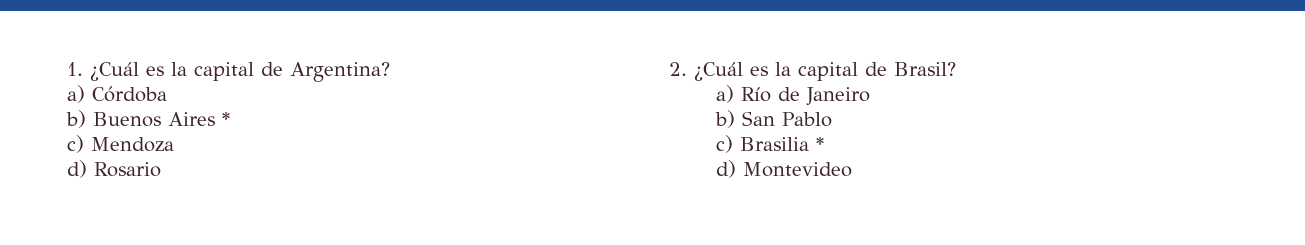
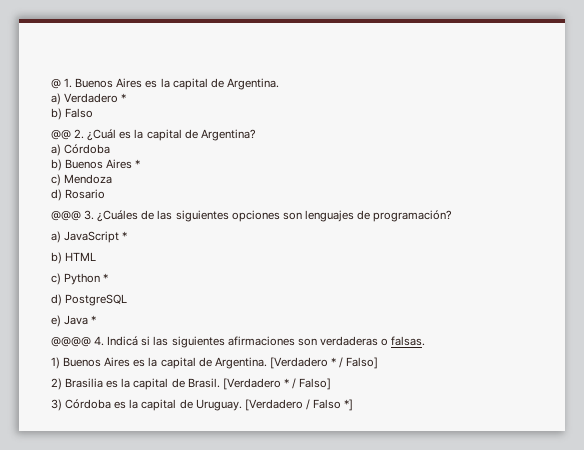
[67,62,83,76] 1. -> [51,78,279,90] [51,93,127,105] [51,108,94,120] [51,129,85,140] @ 1. Buenos Aires es la capital de Argentina. // a) Verdadero * // b) Falso // @@ 2.
[669,62,956,81] [715,85,870,106] [714,110,832,128] [715,135,824,153] [715,160,852,178] 2. ¿Cuál es la capital de Brasil? // a) Río de Janeiro // b) San Pablo // c) Brasilia * // d) Montevideo -> [51,210,453,222] [51,231,128,243] [51,252,97,264] [51,273,109,285] [51,294,128,306] [51,315,97,327] [51,336,426,348] [51,357,379,369] [51,378,332,390] [51,399,354,411] @@@ 3. ¿Cuáles de las siguientes opciones son lenguajes de programación? // a) JavaScript * // b) HTML // c) Python * // d) PostgreSQL // e) Java * // @@@@ 4. Indicá si las siguientes afirmaciones son verdaderas o falsas. // 1) Buenos Aires es la capital de Argentina. [Verdadero * / Falso] // 2) Brasilia es la capital de Brasil. [Verdadero * / Falso] // 3) Córdoba es la capital de Uruguay. [Verdadero / Falso *]

